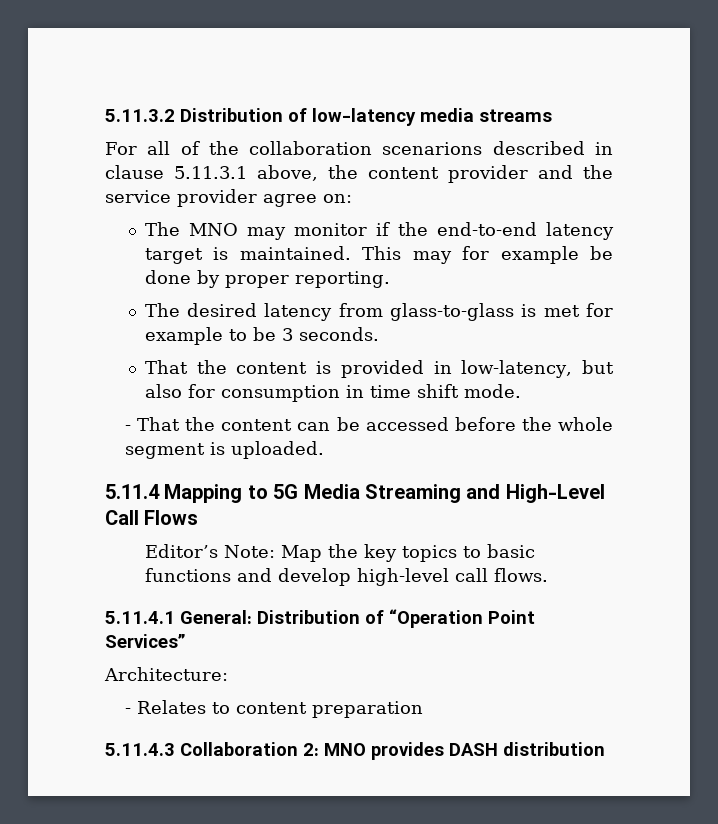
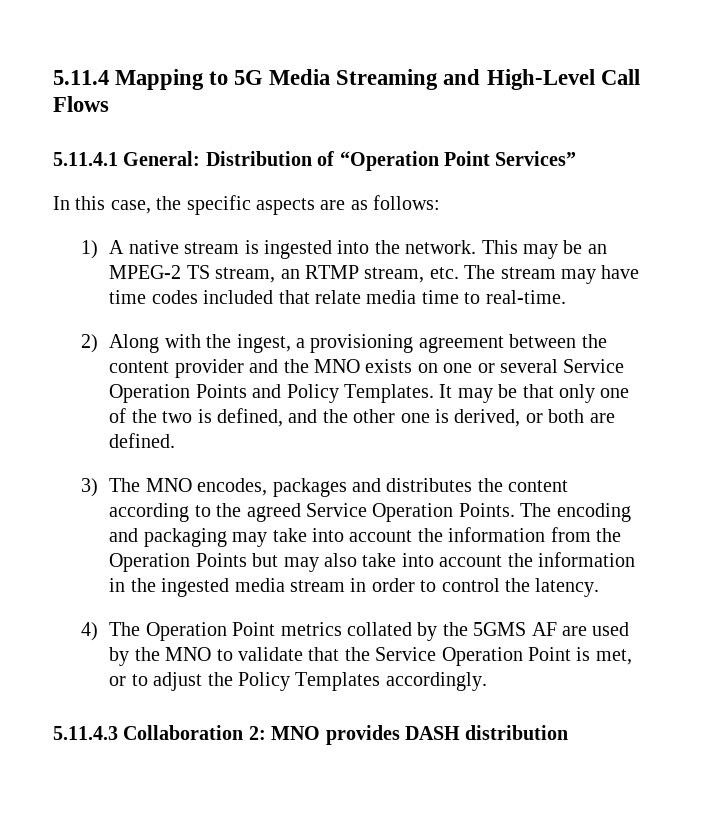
[105,108,552,126] [105,141,613,155] [105,165,613,183] [105,189,352,207] [144,222,614,240] [144,246,613,264] [144,270,390,288] [144,303,613,321] [144,327,379,345] [144,360,614,378] [144,384,521,402] [124,417,613,431] [124,441,324,459] 5.11.3.2 Distribution of low-latency media streams // For all of the collaboration scenarions described in clause 5.11.3.1 above, the content provider and the service provider agree on: // The MNO may monitor if the end-to-end latency target is maintained. This may for example be done by proper reporting. // The desired latency from glass-to-glass is met for example to be 3 seconds. // That the content is provided in low-latency, but also for consumption in time shift mode. // - That the content can be accessed before the whole segment is uploaded. // -> (53, 77) none
[144,544,535,562] [144,568,548,586] // Editor’s Note: Map the key topics to basic functions and develop high-level call flows. -> (109, 104) none
[104,667,228,681] [124,700,423,718] Architecture: // - Relates to content preparation -> [53,195,441,215] [81,240,607,259] [109,265,640,284] [109,290,566,304] [81,334,607,353] [109,359,625,378] [109,384,630,403] [109,408,615,427] [109,433,176,448] [81,478,569,497] [109,503,631,522] [109,527,621,547] [109,552,635,572] [109,578,600,597] [81,622,630,641] [109,647,632,666] [109,672,487,691] In this case, the specific aspects are as follows: // 1) A native stream is ingested into the network. This may be an MPEG-2 TS stream, an RTMP stream, etc. The stream may have time codes included that relate media time to real-time. // 2) Along with the ingest, a provisioning agreement between the content provider and the MNO exists on one or several Service Operation Points and Policy Templates. It may be that only one of the two is defined, and the other one is derived, or both are defined. // 3) The MNO encodes, packages and distributes the content according to the agreed Service Operation Points. The encoding and packaging may take into account the information from the Operation Points but may also take into account the information in the ingested media stream in order to control the latency. // 4) The Operation Point metrics collated by the 5GMS AF are used by the MNO to validate that the Service Operation Point is met, or to adjust the Policy Templates accordingly.

